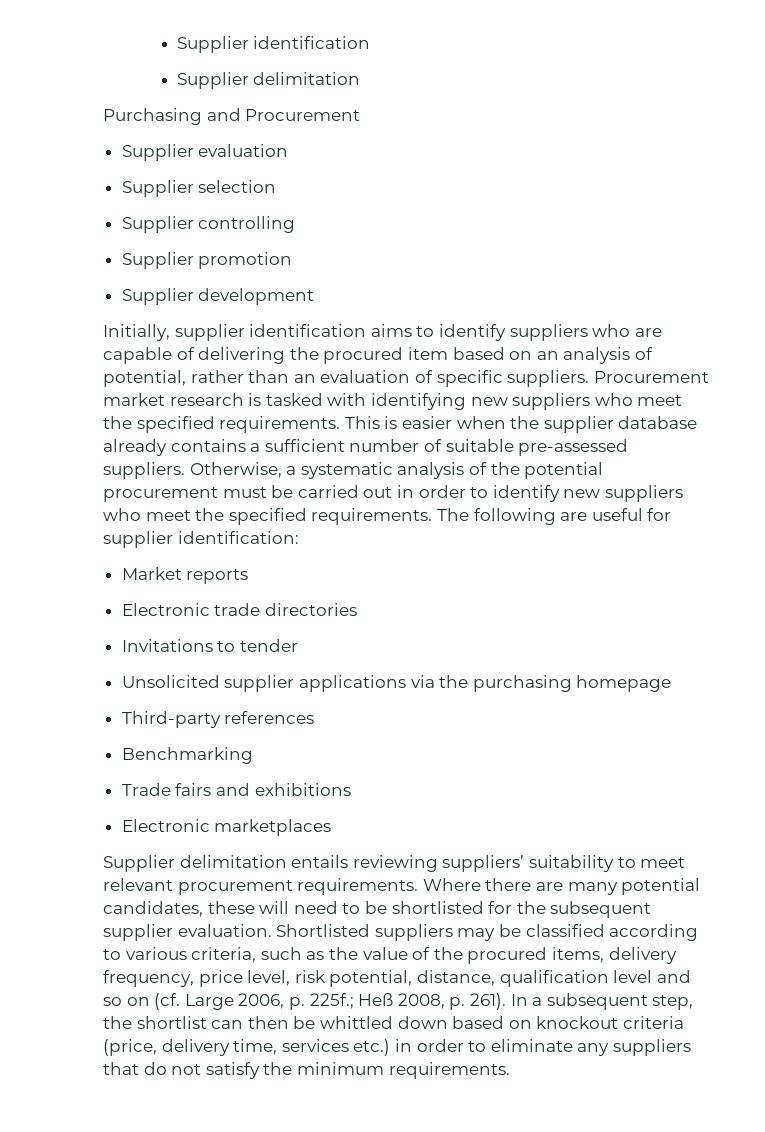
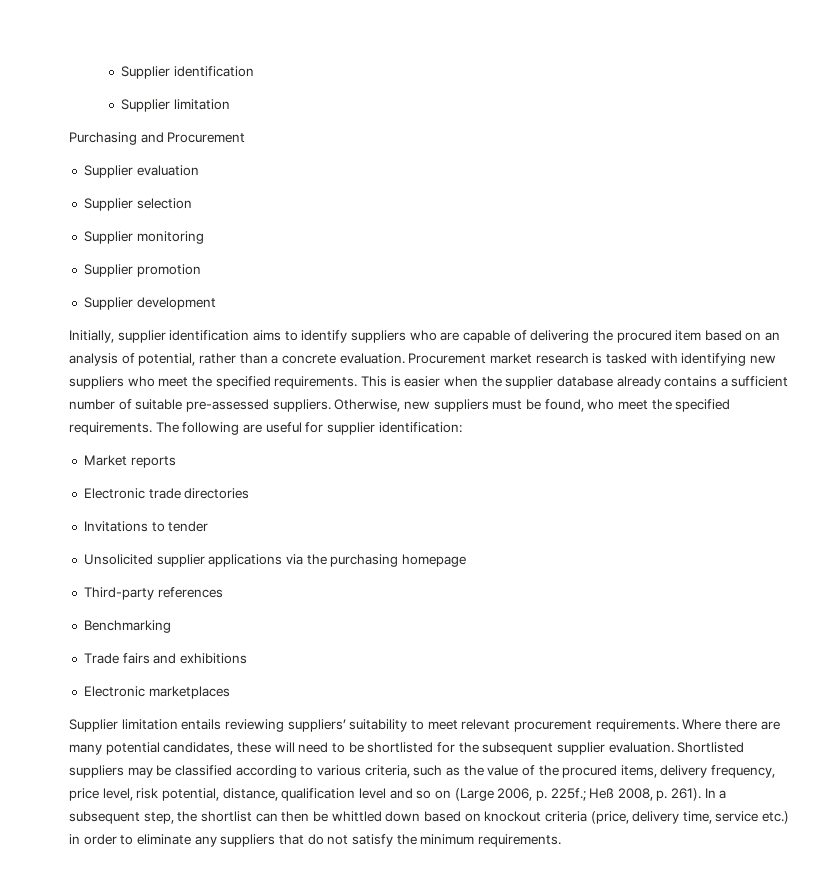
[253,72,361,85] delimitation -> [173,99,230,110] limitation
[198,216,296,233] controlling -> [136,231,204,244] monitoring
[293,370,590,387] an evaluation of specific suppliers. -> [271,353,405,364] a concrete evaluation.
[286,462,604,479] [103,485,683,502] a systematic analysis of the potential procurement must be carried out in order to identify new suppliers -> [404,399,584,412] new suppliers must be found,
[179,855,287,868] delimitation -> [121,719,178,730] limitation
[154,993,234,1010] (cf. Large -> [454,788,494,801] (Large
[281,1039,349,1052] services -> [715,811,759,822] service

